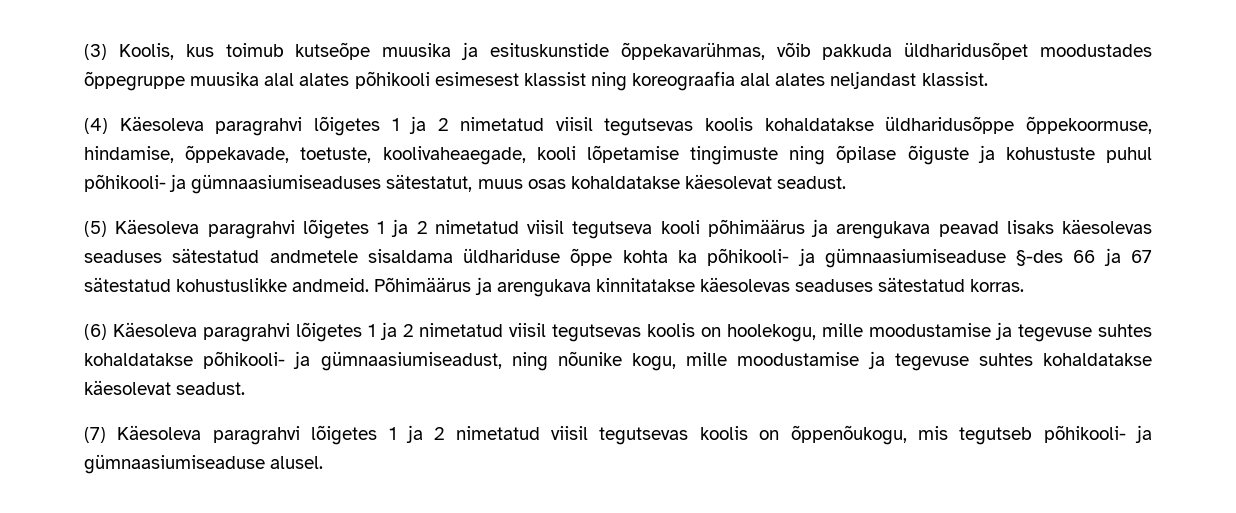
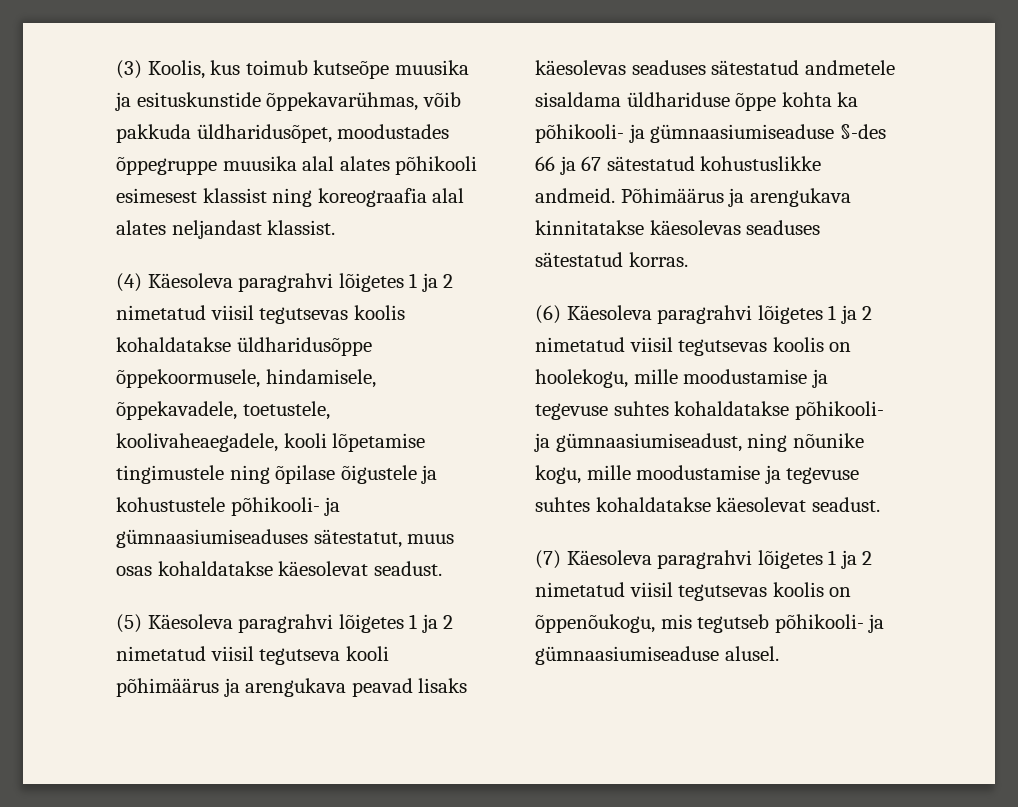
[904,42,1029,60] üldharidusõpet -> [196,124,332,143] üldharidusõpet,
[1026,116,1152,134] [84,145,526,165] õppekoormuse, hindamise, õppekavade, toetuste, koolivaheaegade, -> [116,369,376,388] [116,401,330,420] [116,433,278,452] õppekoormusele, hindamisele, õppekavadele, toetustele, koolivaheaegadele,
[690,146,779,165] tingimuste -> [116,465,224,484] tingimustele
[907,145,1152,165] õiguste ja kohustuste puhul -> [340,465,438,484] [116,497,225,512] õigustele ja kohustustele

